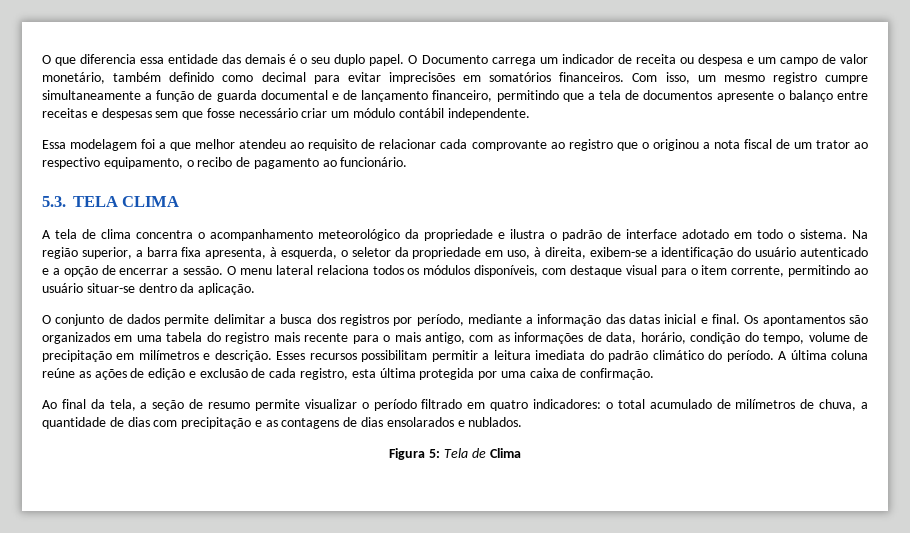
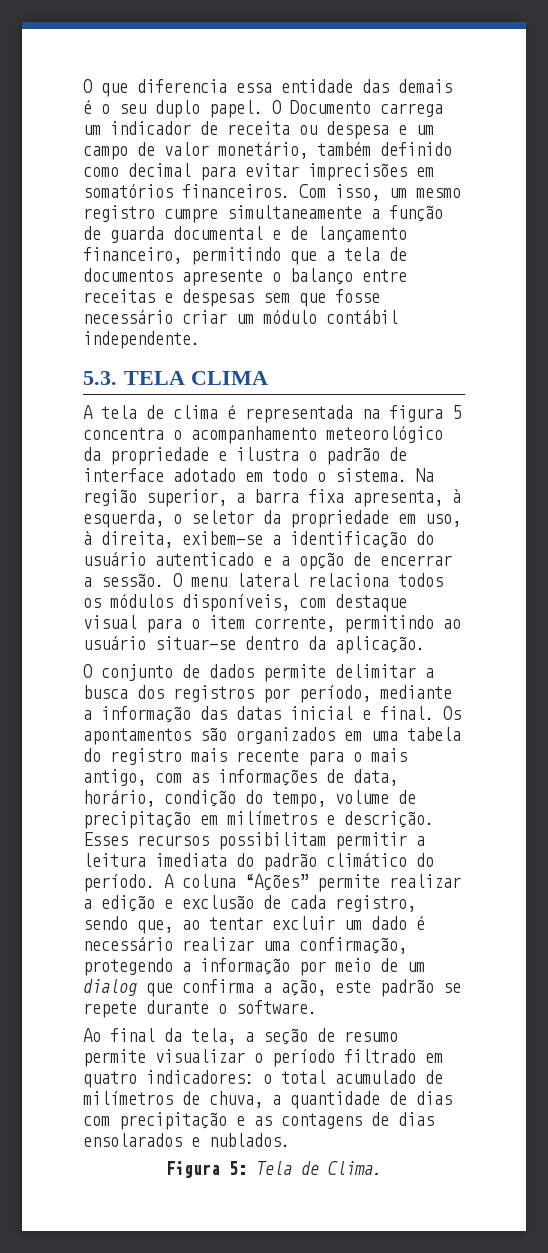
[42,139,868,151] [42,157,408,169] // Essa modelagem foi a que melhor atendeu ao requisito de relacionar cada comprovante ao registro que o originou a nota fiscal de um trator ao respectivo equipamento, o recibo de pagamento ao funcionário. -> (200, 340) none
(131, 234) none -> [227,405,461,423] é representada na figura 5
[790,350,869,360] [42,368,145,380] última coluna reúne as ações de -> [182,874,461,892] [83,899,92,909] coluna “Ações” permite realizar a
[351,368,655,380] esta última protegida por uma caixa de confirmação. -> [83,916,425,934] [83,937,407,954] [83,958,425,976] [83,979,461,997] [83,1000,317,1018] sendo que, ao tentar excluir um dado é necessário realizar uma confirmação, protegendo a informação por meio de um dialog que confirma a ação, este padrão se repete durante o software.
[489,448,521,458] Clima -> [328,1161,382,1175] Clima.

